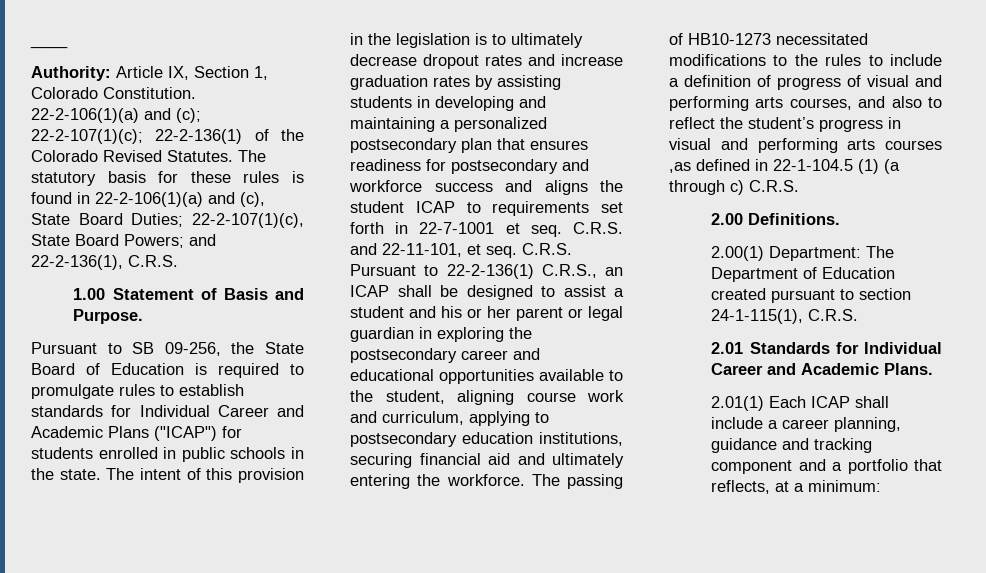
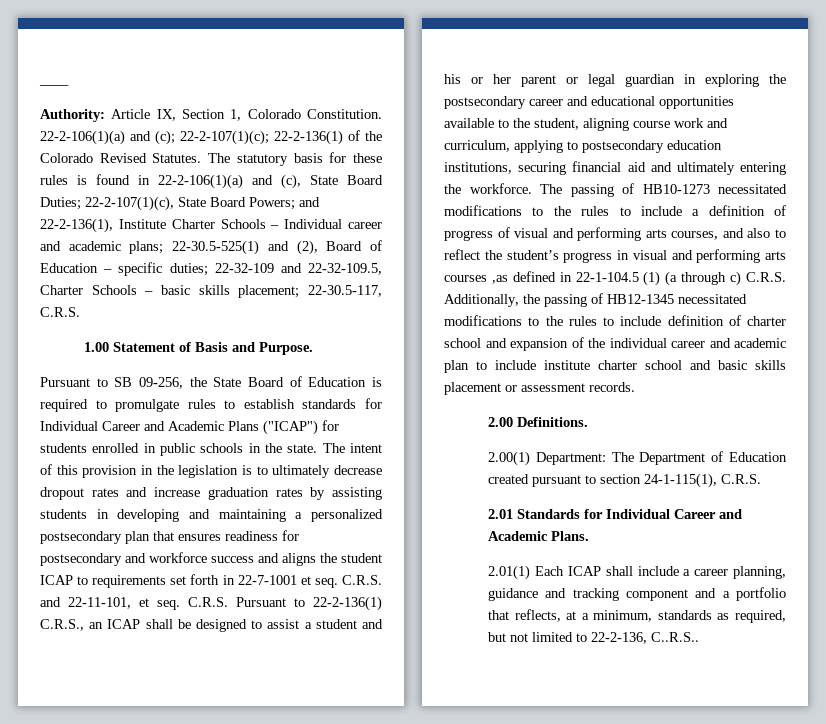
(123, 262) none -> [118,219,382,229] [40,240,383,255] [40,262,382,276] [40,285,382,298] Institute Charter Schools – Individual career and academic plans; 22-30.5-525(1) and (2), Board of Education – specific duties; 22-32-109 and 22-32-109.5, Charter Schools – basic skills placement; 22-30.5-117,
(799, 186) none -> [444,293,747,307] [444,315,786,326] [444,337,786,351] [444,360,786,373] [444,382,635,395] Additionally, the passing of HB12-1345 necessitated modifications to the rules to include definition of charter school and expansion of the individual career and academic plan to include institute charter school and basic skills placement or assessment records.
[808,480,882,492] minimum: -> [593,610,786,623] [488,632,700,644] minimum, standards as required, but not limited to 22-2-136, C..R.S..

